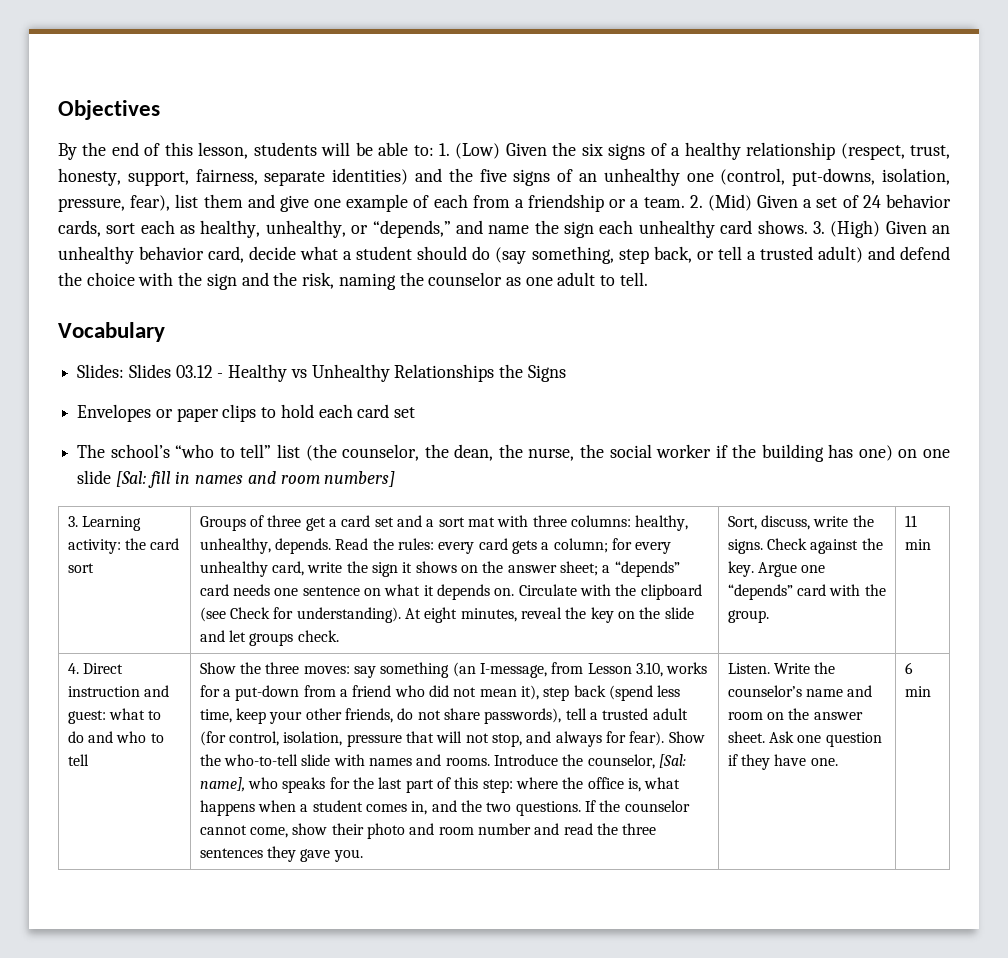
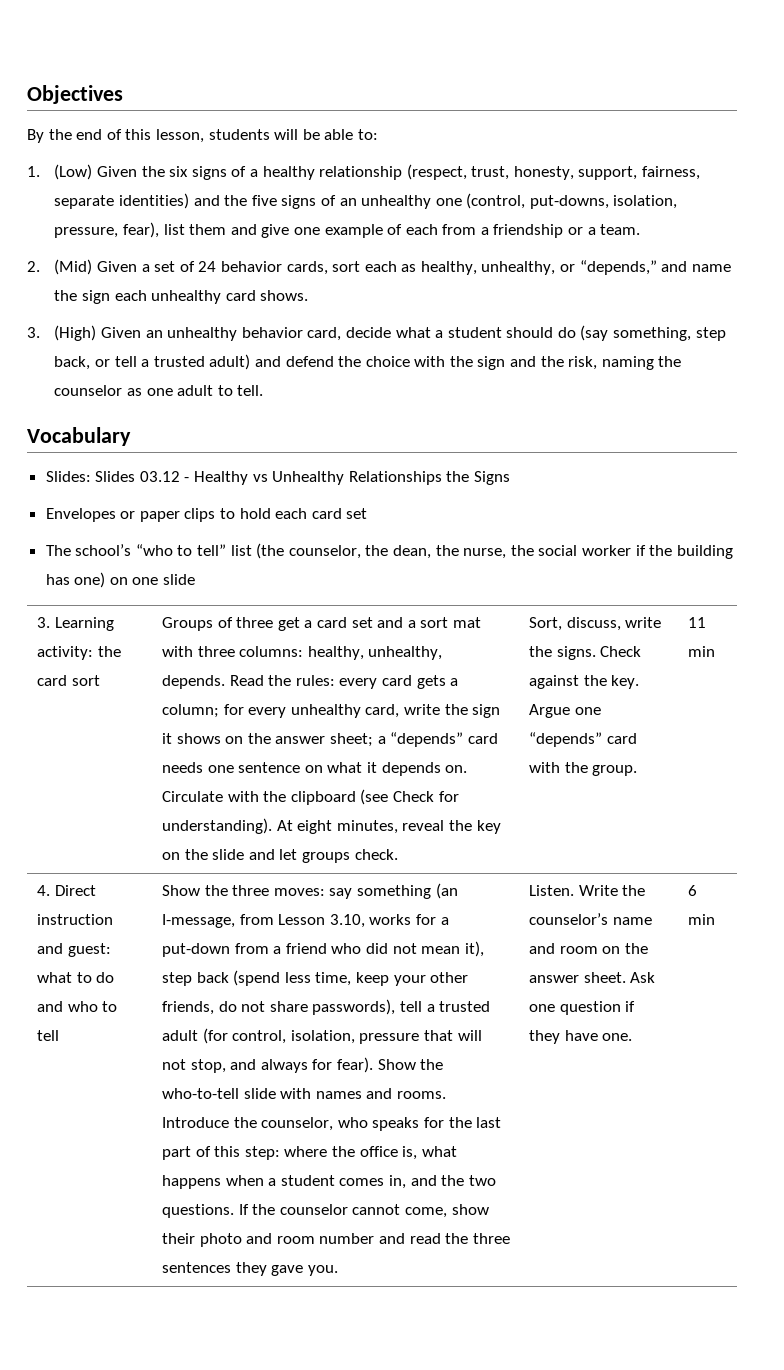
(434, 150) none -> (378, 134) //
(685, 202) none -> (641, 229) //
(808, 227) none -> (309, 295) //
[115,471,396,488] [Sal: fill in names and room numbers] -> (196, 579) none
[659,754,687,768] [199,777,245,792] [Sal: name], -> (334, 1124) none

